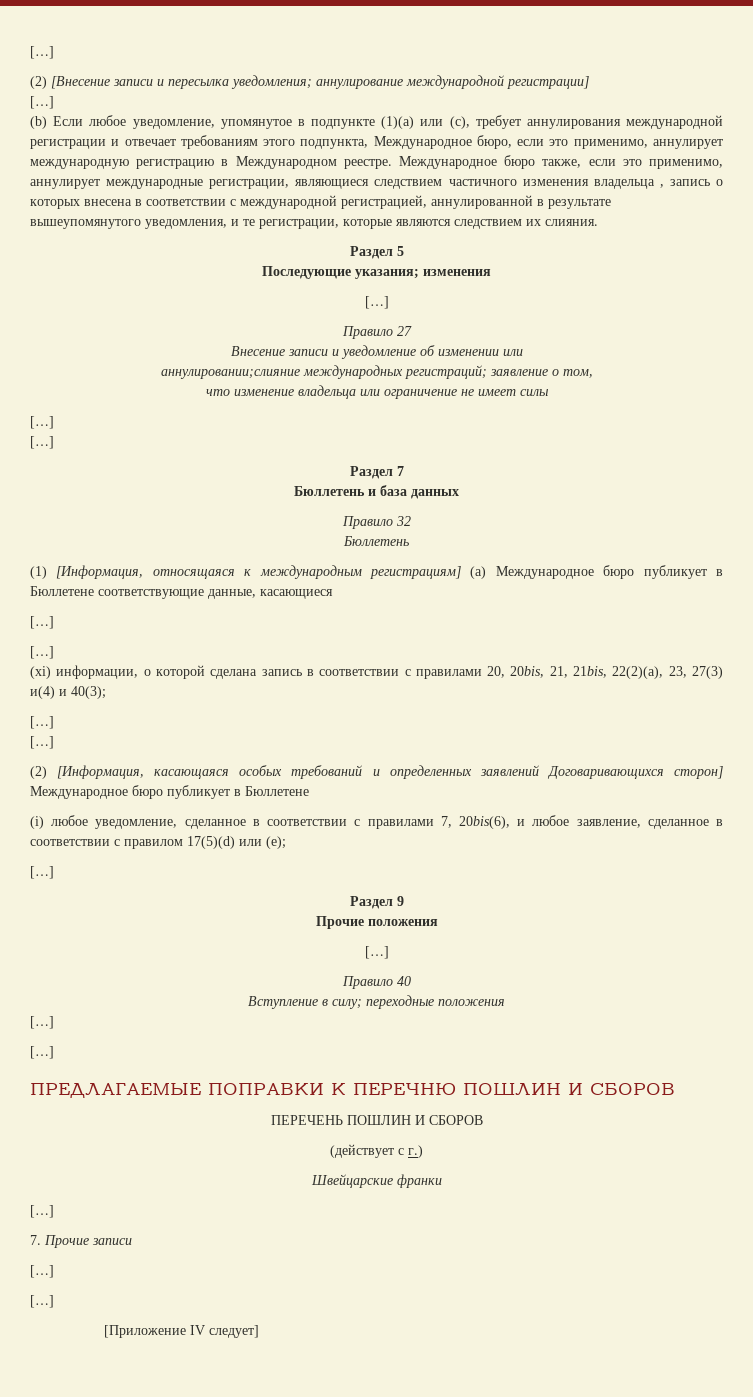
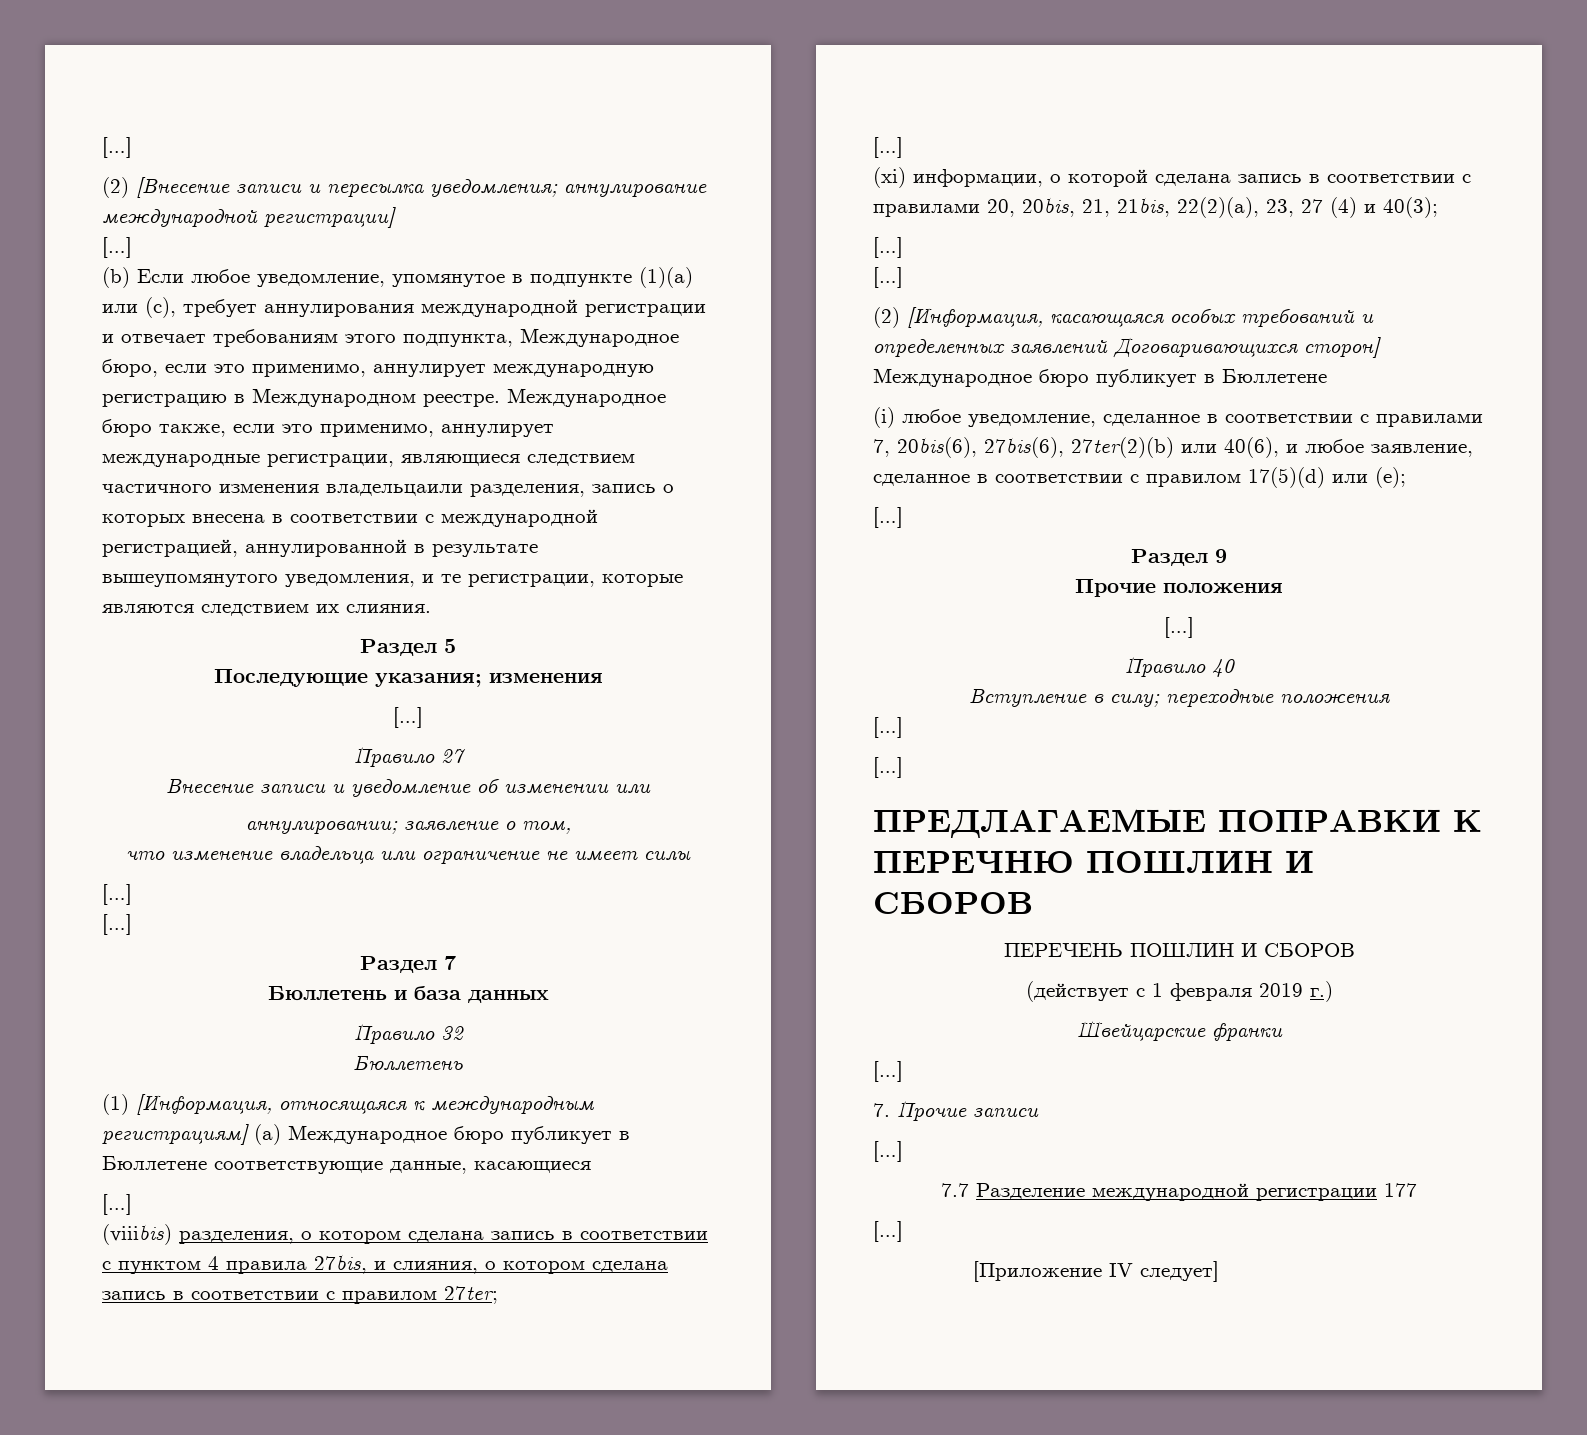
[593,179,664,189] владельца , -> [326,484,585,497] владельцаили разделения,
[160,365,487,379] аннулировании;слияние международных регистраций; -> [245,820,398,835] аннулировании;
(54, 622) none -> [102,1224,708,1245] [102,1254,668,1274] [102,1286,498,1304] // (viiibis) разделения, о котором сделана запись в соответствии с пунктом 4 правила 27bis, и слияния, о котором сделана запись в соответствии с правилом 27ter;
[692,666,723,679] [30,686,55,699] 27(3) и(4) -> [1301,197,1357,218] 27 (4)
(510, 822) none -> [984,437,1279,458] 27bis(6), 27ter(2)(b) или 40(6),
(404, 1151) none -> [1151,983,1303,1001] 1 февраля 2019
(54, 1271) none -> [941,1183,1417,1201] // 7.7 Разделение международной регистрации 177

